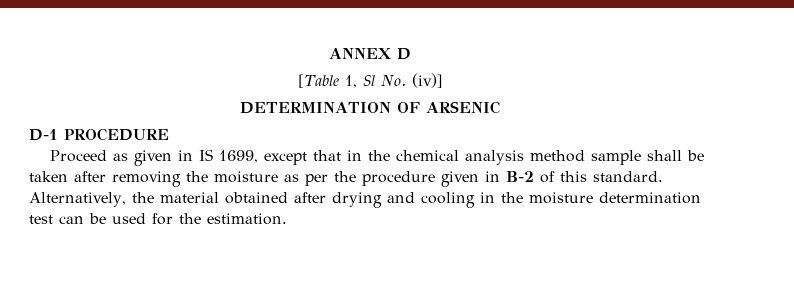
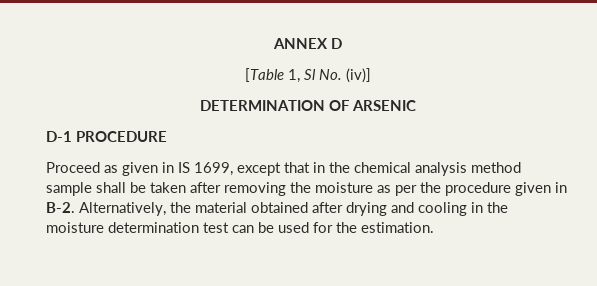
[506,171,663,183] B-2 of this standard. -> [46,202,75,213] B-2.

